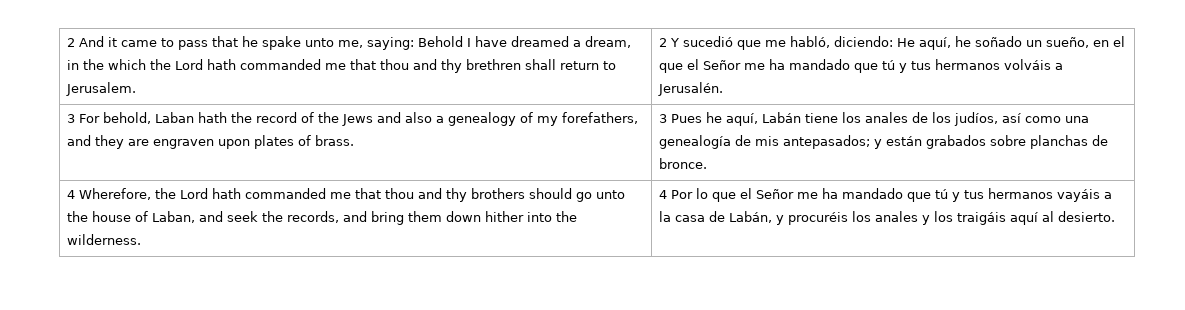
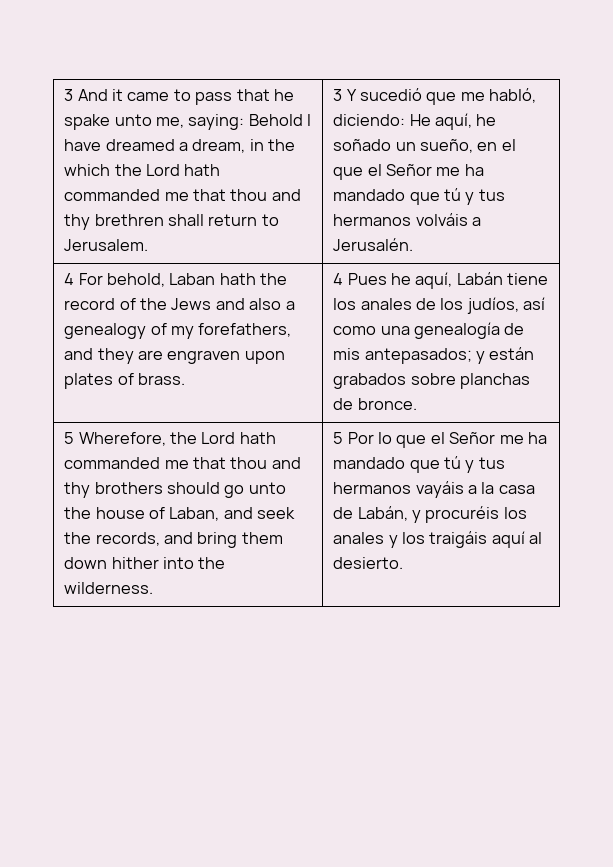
[66,38,75,47] 2 -> [64,89,74,101] 3
[658,38,667,47] 2 -> [333,89,343,101] 3
[66,114,75,123] 3 -> [64,273,75,285] 4
[658,114,667,123] 3 -> [333,273,344,285] 4
[66,190,75,199] 4 -> [64,432,75,444] 5
[658,190,667,199] 4 -> [333,432,344,444] 5

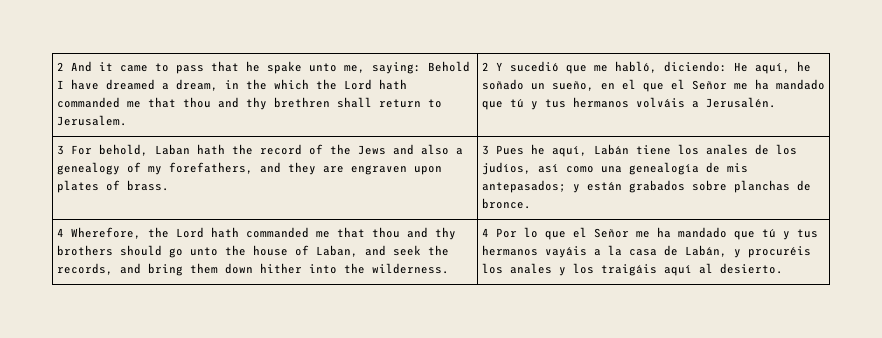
[64,89,74,101] 3 -> [56,62,64,71] 2
[333,89,343,101] 3 -> [481,62,489,71] 2
[64,273,75,285] 4 -> [56,145,64,155] 3
[333,273,344,285] 4 -> [481,145,489,155] 3
[64,432,75,444] 5 -> [56,228,64,237] 4
[333,432,344,444] 5 -> [481,228,489,237] 4

